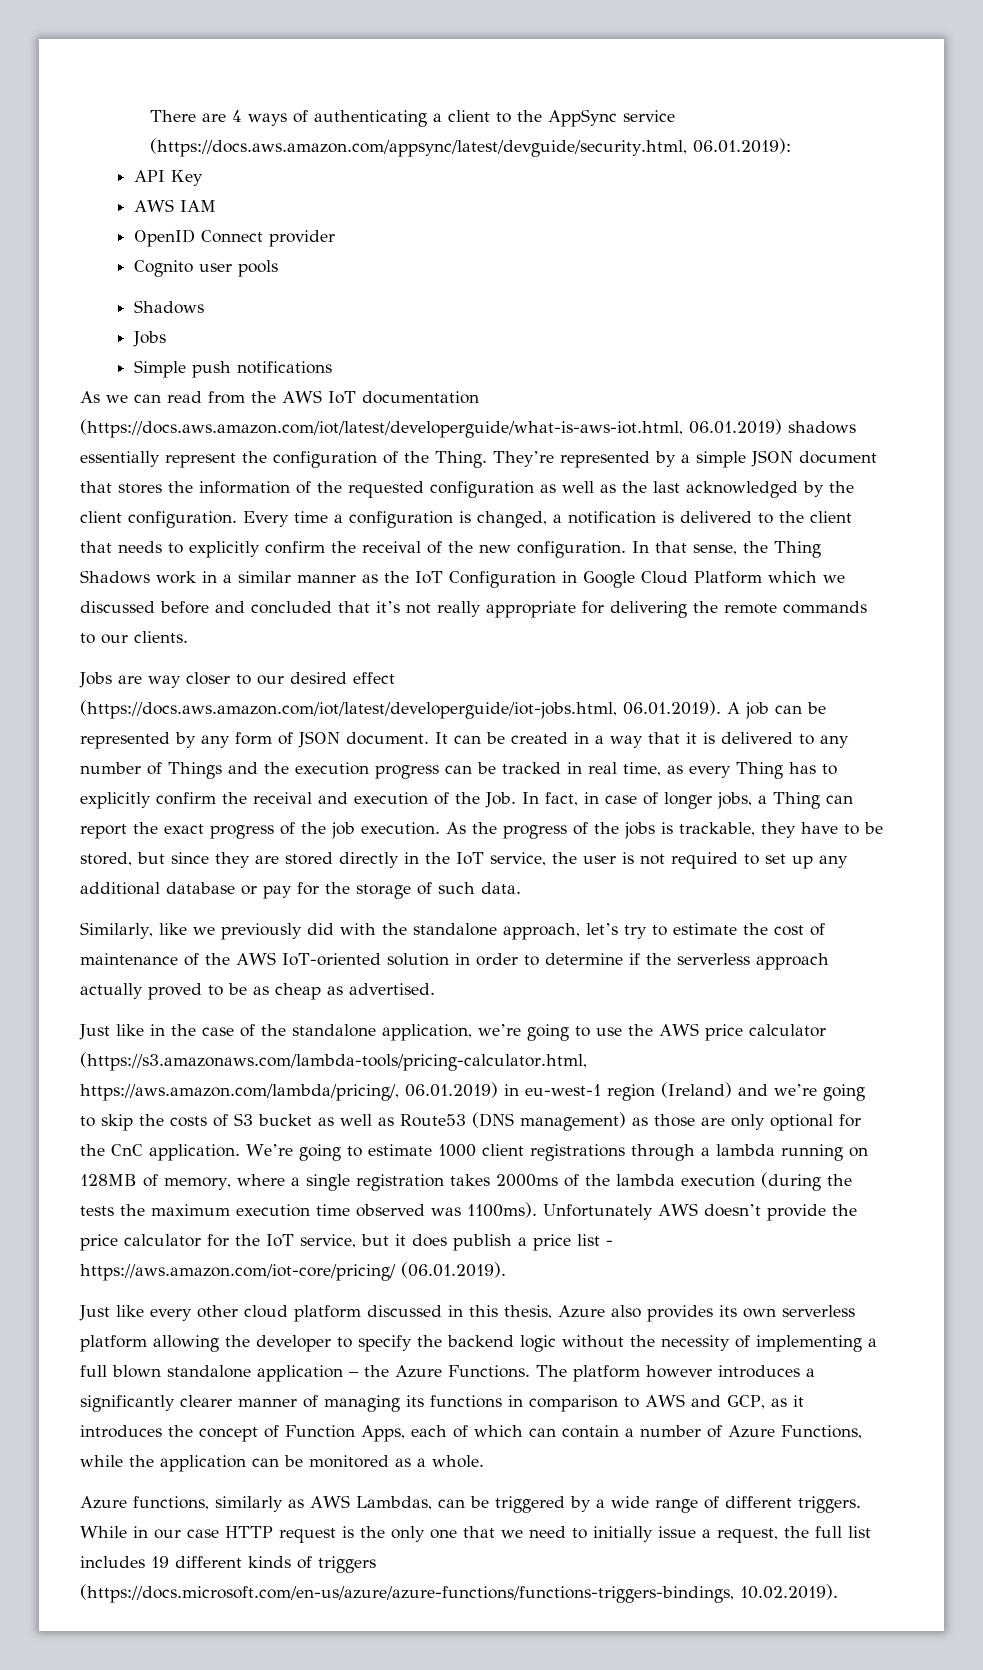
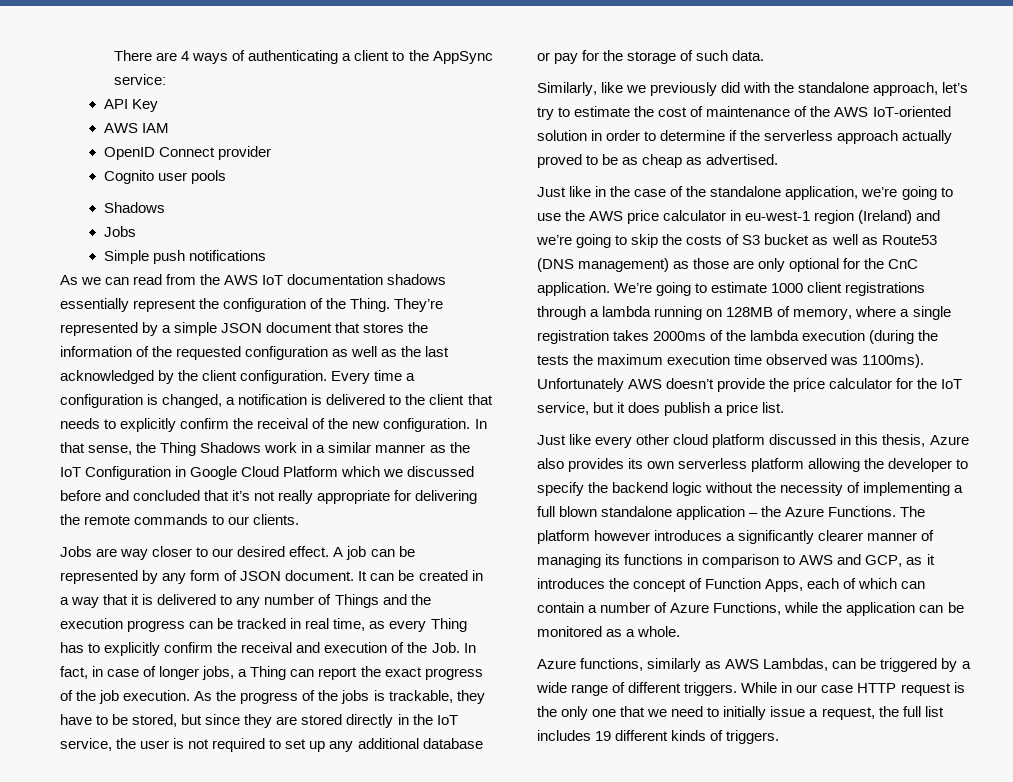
[622,110,675,122] [149,138,791,157] service (https://docs.aws.amazon.com/appsync/latest/devguide/security.html, 06.01.2019): -> [114,74,167,85] service:
[80,419,782,438] (https://docs.aws.amazon.com/iot/latest/developerguide/what-is-aws-iot.html, 06.01.2019) -> (384, 279) none
[353,672,395,684] [80,700,721,719] effect (https://docs.aws.amazon.com/iot/latest/developerguide/iot-jobs.html, 06.01.2019). -> [289,546,330,557] effect.
[80,1052,587,1071] [80,1082,498,1101] (https://s3.amazonaws.com/lambda-tools/pricing-calculator.html, https://aws.amazon.com/lambda/pricing/, 06.01.2019) -> (727, 215) none
[577,1234,613,1246] [80,1262,506,1281] list - https://aws.amazon.com/iot-core/pricing/ (06.01.2019). -> [762,402,785,413] list.
[318,1556,376,1573] [80,1584,838,1603] triggers (https://docs.microsoft.com/en-us/azure/azure-functions/functions-triggers-bindings, 10.02.2019). -> [726,730,780,744] triggers.

